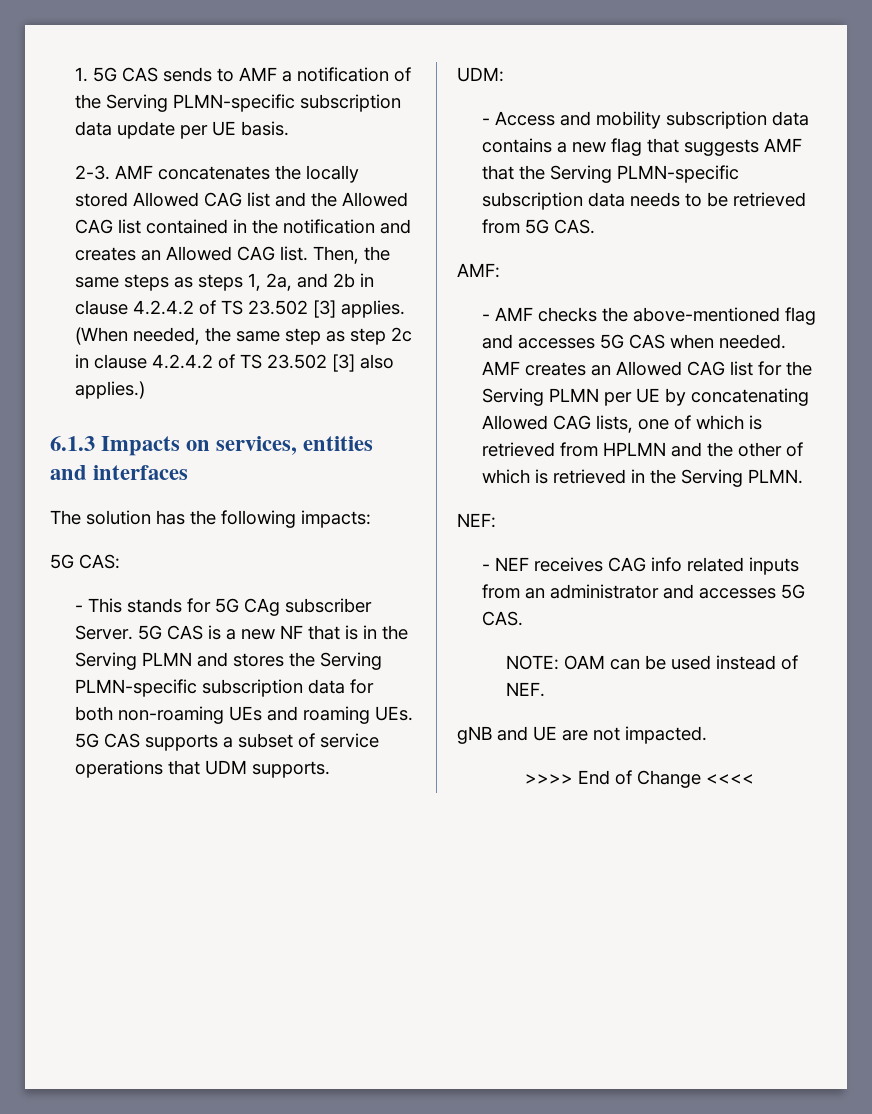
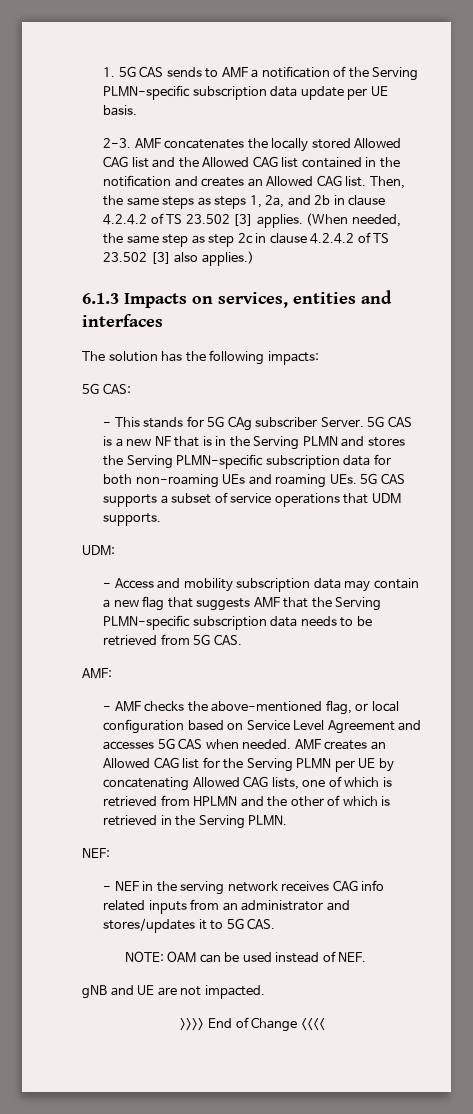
[481,138,552,153] contains -> [344,578,419,592] may contain
[784,307,816,325] flag -> [325,700,399,715] [103,719,395,734] flag, or local configuration based on Service Level Agreement
(529, 564) none -> [142,881,278,895] in the serving network
[698,588,776,599] accesses -> [103,918,224,933] stores/updates it to

